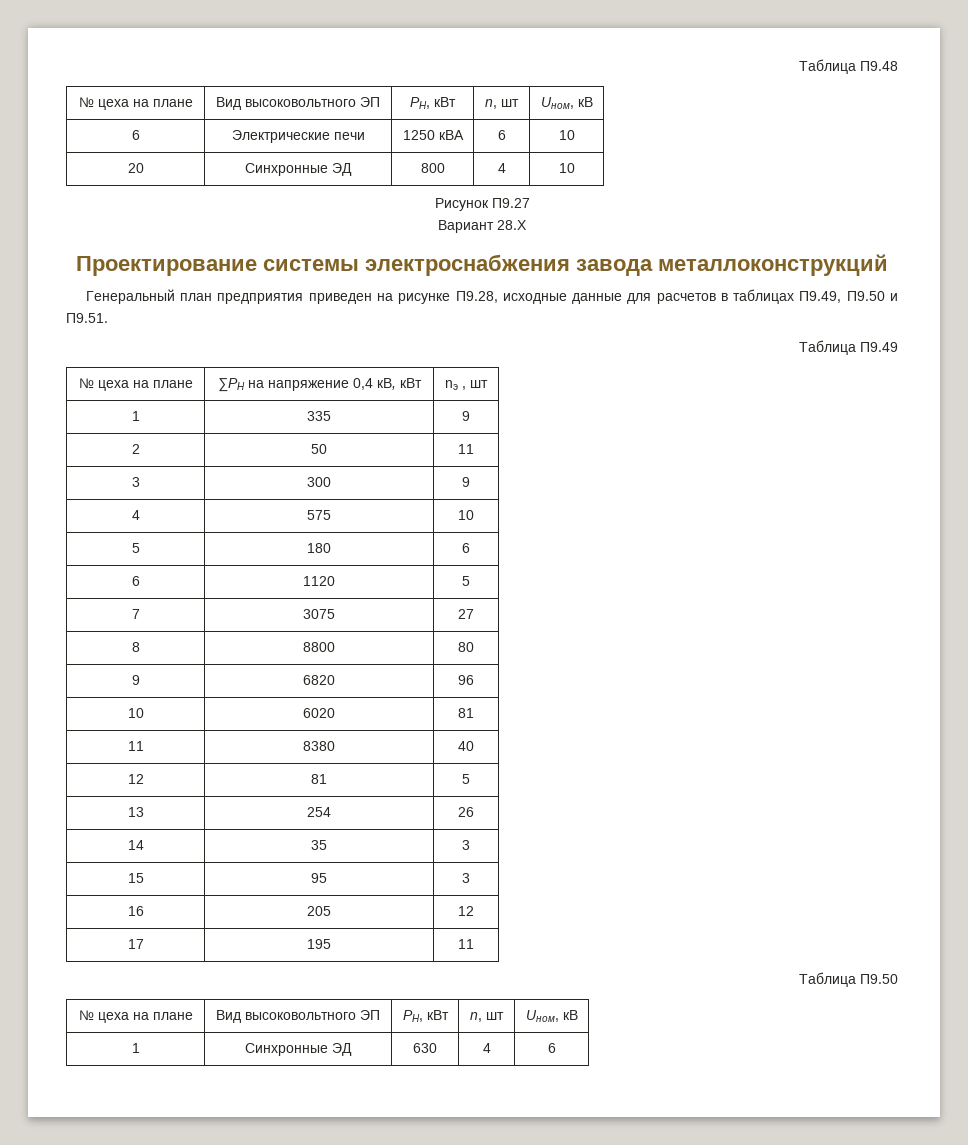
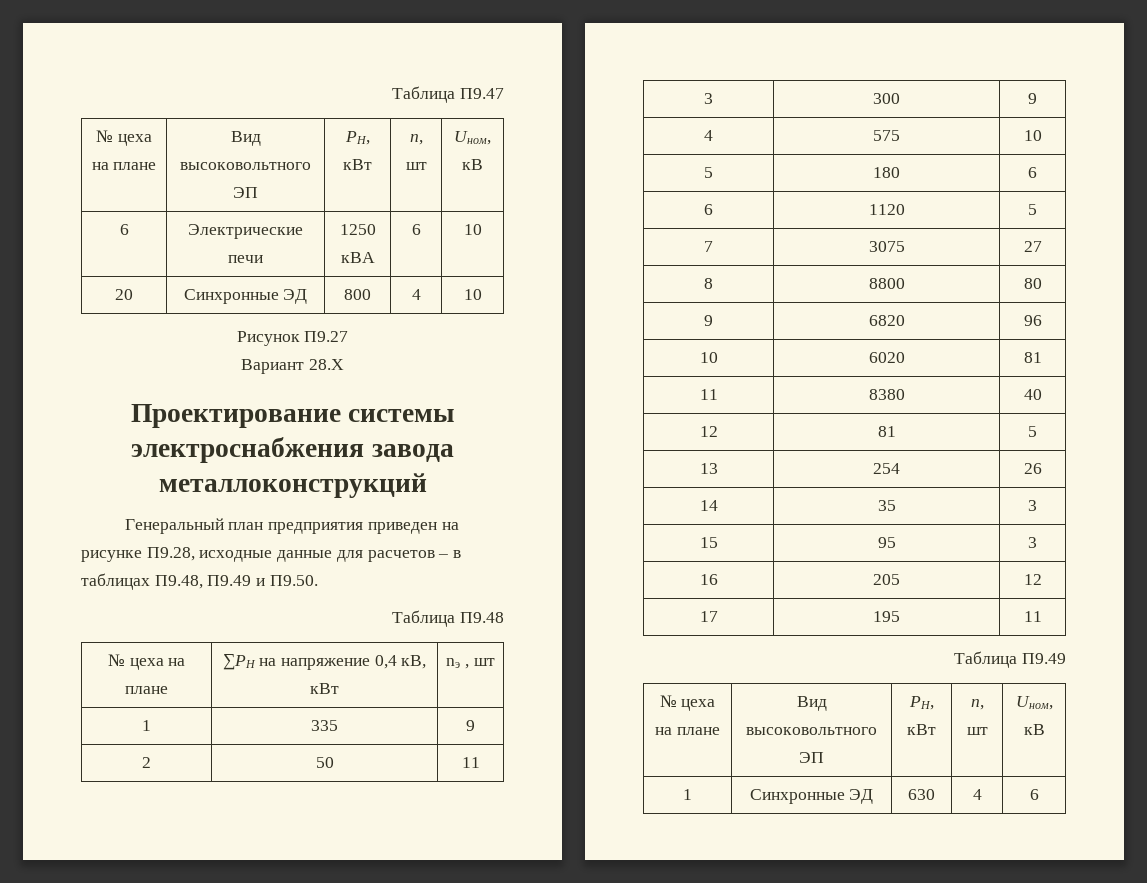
[799,59,898,74] Таблица П9.48 -> [392,86,504,103] Таблица П9.47
(716, 298) none -> [438,554,449,558] –
[799,291,899,303] [66,313,108,323] [799,340,898,355] П9.49, П9.50 и П9.51. // Таблица П9.49 -> [154,575,318,589] [392,610,504,627] П9.48, П9.49 и П9.50. // Таблица П9.48
[860,974,898,984] П9.50 -> [1022,653,1066,664] П9.49

